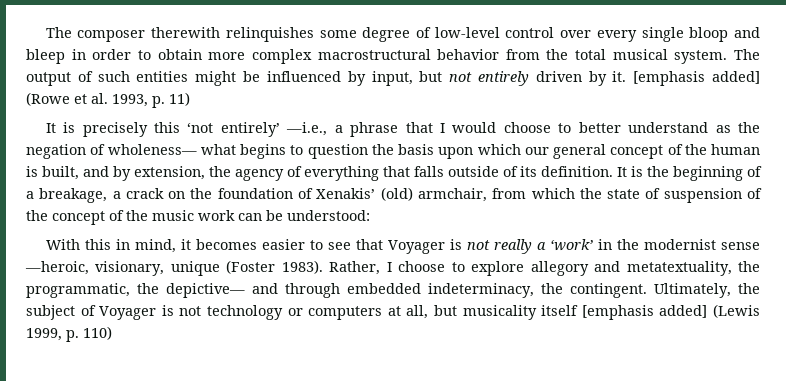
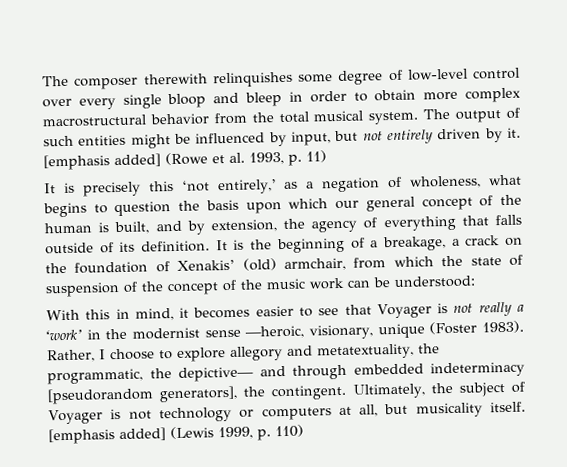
[220,122,761,137] entirely’ —i.e., a phrase that I would choose to better understand as the -> [217,179,315,195] entirely,’ as a
[107,144,197,155] wholeness— -> [409,175,482,189] wholeness,
[428,283,534,298] indeterminacy, -> [430,361,525,378] [47,385,239,405] indeterminacy [pseudorandom generators],
[541,305,579,316] itself -> [489,401,526,413] itself.

